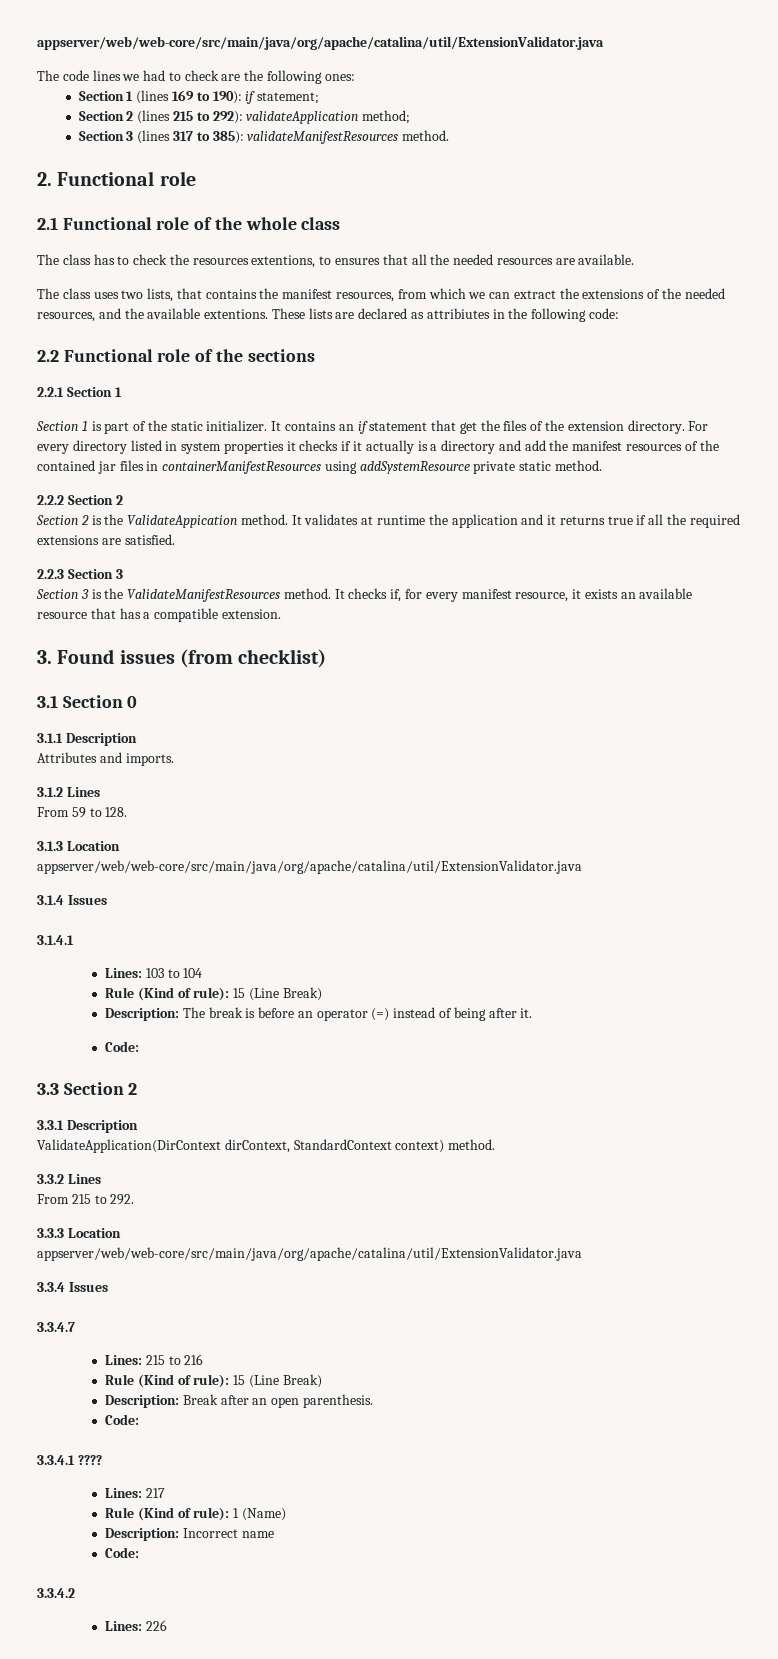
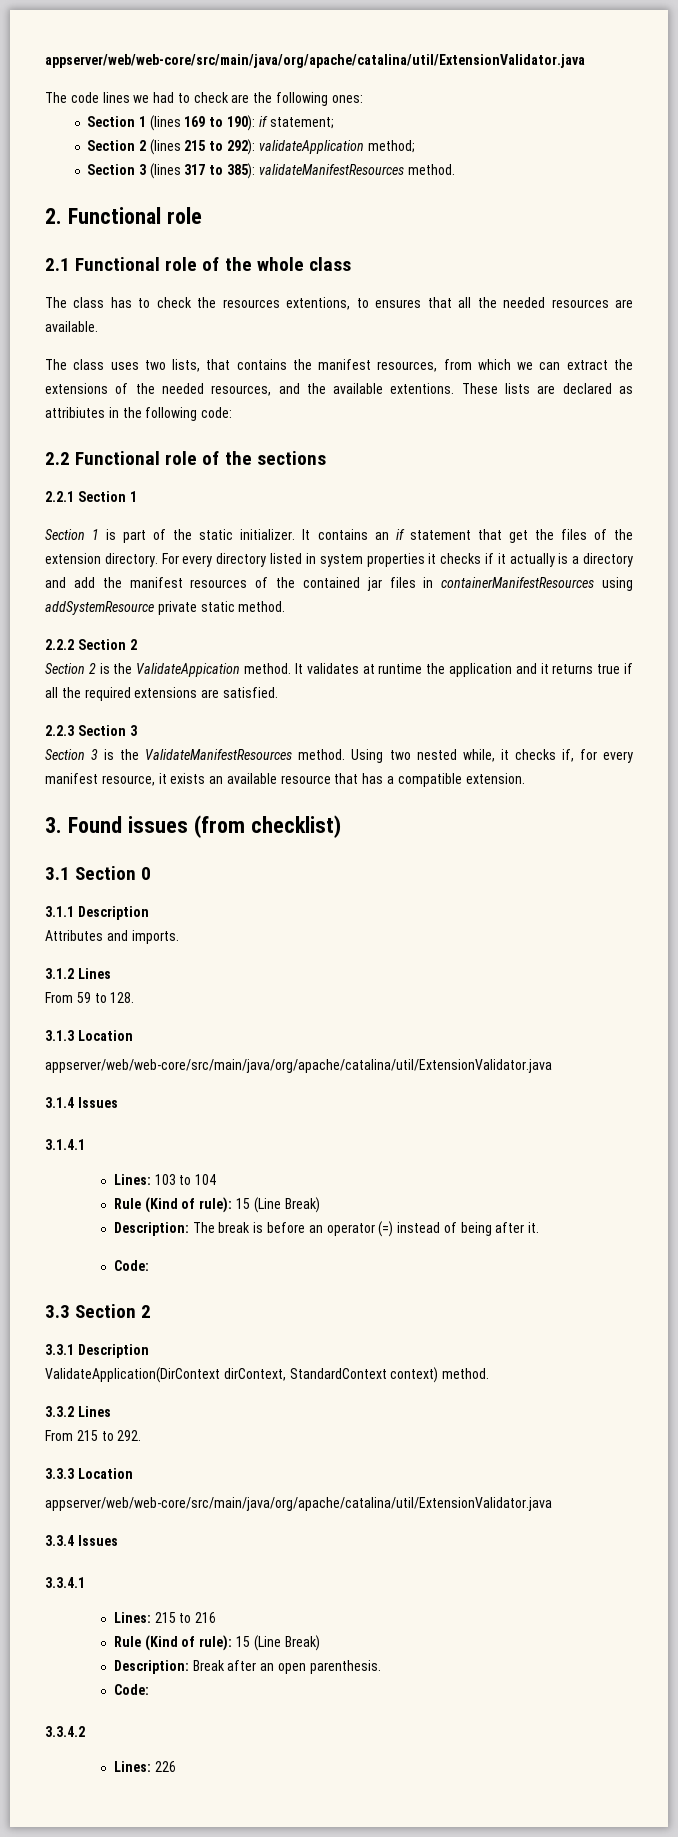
[334,589,345,599] It -> [351,749,509,763] Using two nested while, it
[37,1322,75,1332] 3.3.4.7 -> [45,1577,85,1588] 3.3.4.1
[37,1455,102,1465] [104,1488,165,1498] [104,1507,286,1521] [104,1528,274,1541] [104,1547,139,1558] // 3.3.4.1 ???? // Lines: 217 // Rule (Kind of rule): 1 (Name) // Description: Incorrect name // Code: -> (149, 1689) none

